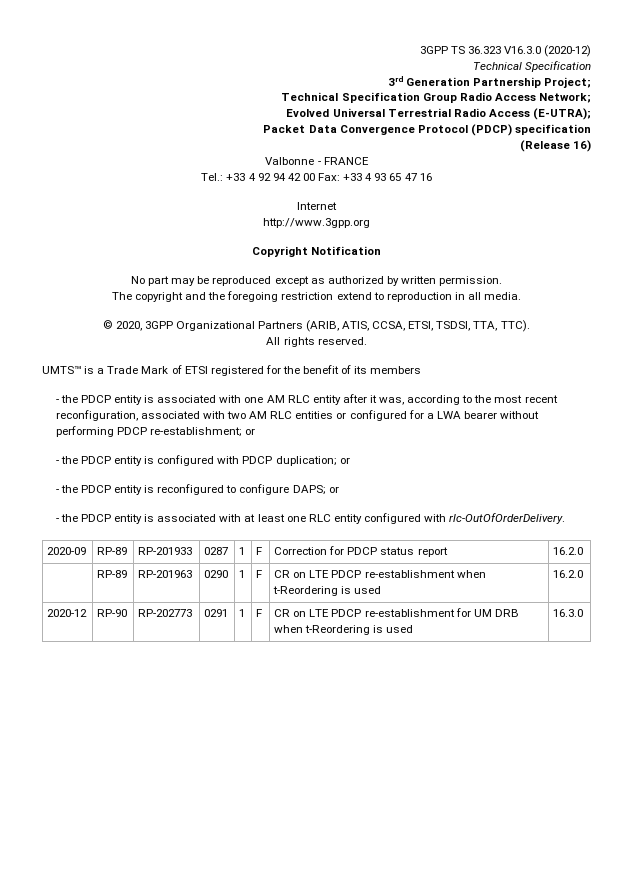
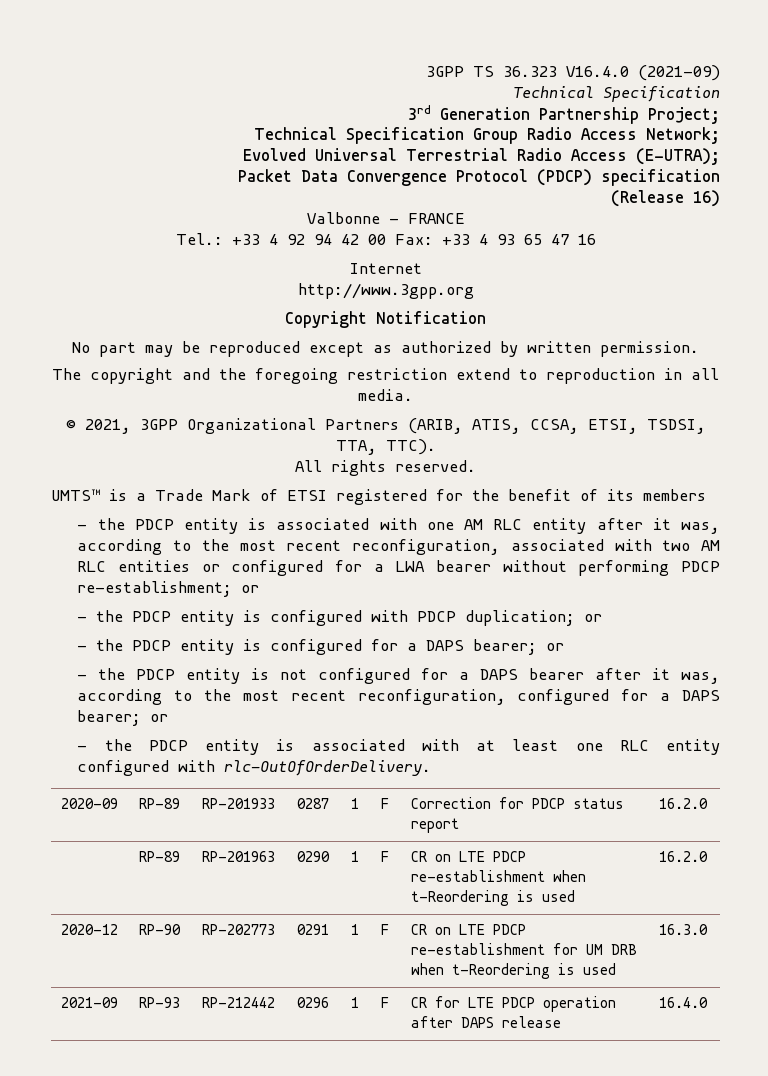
[503,45,591,57] V16.3.0 (2020-12) -> [566,65,720,81] V16.4.0 (2021-09)
[115,321,142,331] 2020, -> [84,419,131,434] 2021,
[157,484,326,495] reconfigured to configure DAPS; -> [270,639,565,655] [77,668,720,684] [77,689,721,705] [77,710,142,726] configured for a DAPS bearer; or // - the PDCP entity is not configured for a DAPS bearer after it was, according to the most recent reconfiguration, configured for a DAPS bearer;
(584, 613) none -> [61,997,119,1008] [139,997,181,1008] [202,997,276,1008] [297,997,330,1008] [351,997,360,1008] [381,997,390,1008] [411,996,617,1012] [411,1016,562,1028] [659,997,709,1008] // 2021-09 | RP-93 | RP-212442 | 0296 | 1 | F | CR for LTE PDCP operation after DAPS release | 16.4.0

